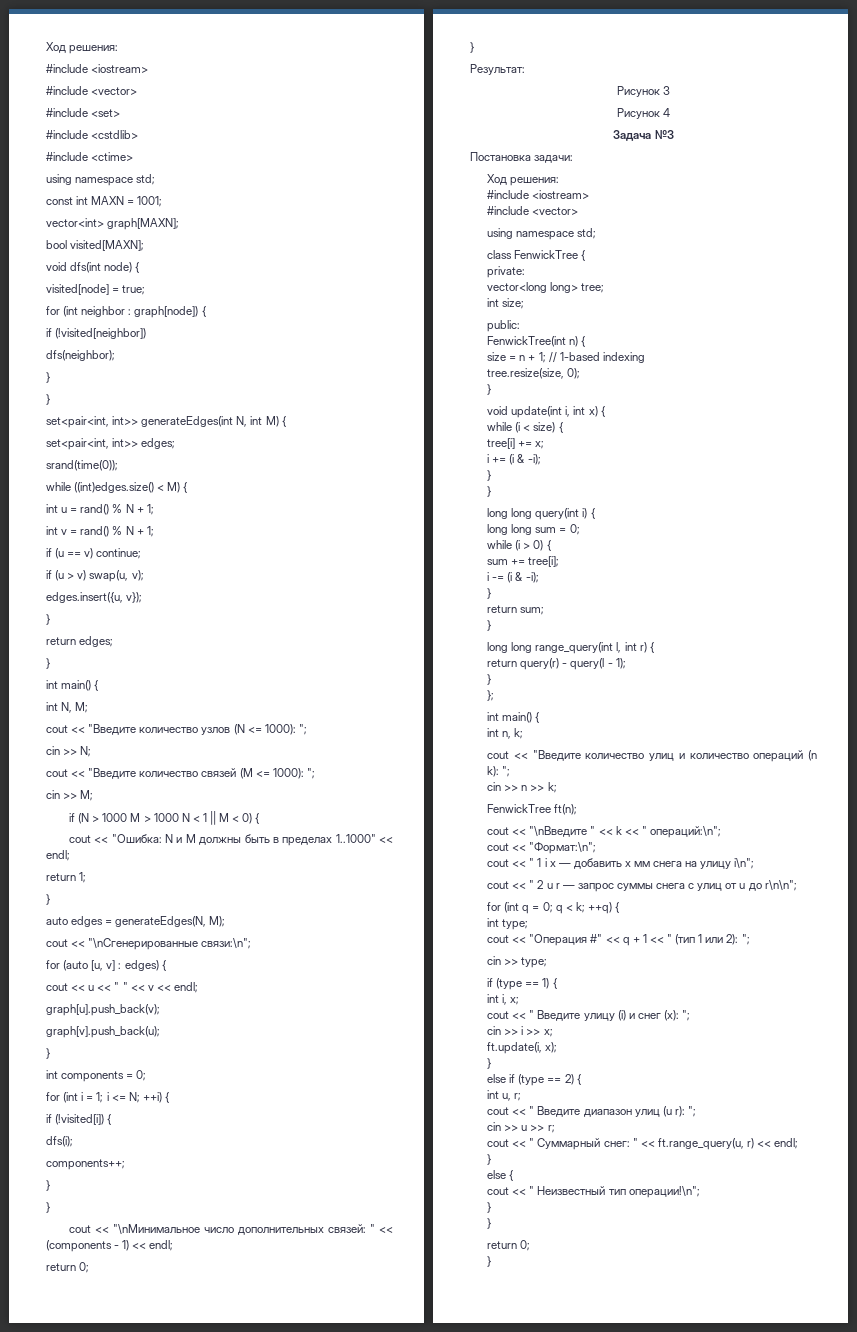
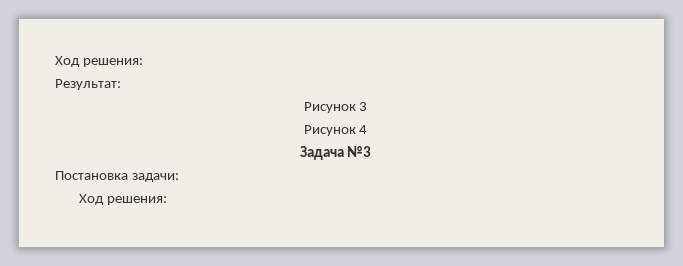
[46,42,119,54] [46,64,149,73] [46,86,138,95] [46,108,121,117] [46,130,139,139] [46,152,134,161] [46,174,156,186] [46,196,163,207] [46,218,180,230] [46,240,145,251] [46,262,140,273] [46,284,146,295] [46,306,206,318] [46,328,147,339] [46,350,115,361] [46,372,50,383] [46,394,50,405] [46,416,286,428] [46,438,176,450] [46,460,118,471] [46,482,188,493] [46,504,154,515] [46,526,154,537] [46,548,142,559] [46,570,144,582] [46,592,143,603] [46,614,50,625] [46,636,114,647] [46,658,50,669] [46,680,99,691] [46,702,89,713] [46,724,307,735] [46,746,92,757] [46,768,315,779] [46,790,94,801] [68,811,260,825] [68,834,393,846] [46,850,70,861] [46,872,87,883] [46,894,50,905] [46,916,226,927] [46,938,252,950] [46,960,166,971] [46,982,198,993] [46,1004,160,1016] [46,1026,160,1038] [46,1048,50,1059] [46,1070,147,1082] [46,1092,169,1103] [46,1114,112,1125] [46,1136,73,1147] [46,1159,125,1170] [46,1180,50,1191] [46,1202,50,1213] [68,1224,394,1235] [46,1240,174,1252] [46,1262,90,1273] [470,42,474,53] Ход решения: // #include <iostream> // #include <vector> // #include <set> // #include <cstdlib> // #include <ctime> // using namespace std; // const int MAXN = 1001; // vector<int> graph[MAXN]; // bool visited[MAXN]; // void dfs(int node) { // visited[node] = true; // for (int neighbor : graph[node]) { // if (!visited[neighbor]) // dfs(neighbor); // } // } // set<pair<int, int>> generateEdges(int N, int M) { // set<pair<int, int>> edges; // srand(time(0)); // while ((int)edges.size() < M) { // int u = rand() % N + 1; // int v = rand() % N + 1; // if (u == v) continue; // if (u > v) swap(u, v); // edges.insert({u, v}); // } // return edges; // } // int main() { // int N, M; // cout << "Введите количество узлов (N <= 1000): "; // cin >> N; // cout << "Введите количество связей (M <= 1000): "; // cin >> M; // if (N > 1000 M > 1000 N < 1 || M < 0) { // cout << "Ошибка: N и M должны быть в пределах 1..1000" << endl; // return 1; // } // auto edges = generateEdges(N, M); // cout << "\nСгенерированные связи:\n"; // for (auto [u, v] : edges) { // cout << u << " " << v << endl; // graph[u].push_back(v); // graph[v].push_back(u); // } // int components = 0; // for (int i = 1; i <= N; ++i) { // if (!visited[i]) { // dfs(i); // components++; // } // } // cout << "\nМинимальное число дополнительных связей: " << (components - 1) << endl; // return 0; // } -> [55,56,143,67] Ход решения:
[487,190,590,199] [487,206,579,215] [487,228,597,240] [487,250,586,261] [487,266,526,278] [487,282,605,293] [487,298,525,309] [487,320,521,332] [487,336,586,347] [487,352,645,363] [487,368,581,379] [487,384,492,395] [487,406,605,418] [487,422,563,433] [487,438,545,449] [487,454,541,465] [487,470,492,481] [487,486,492,497] [487,508,595,520] [487,524,580,535] [487,540,551,551] [487,556,560,567] [487,572,539,583] [487,588,492,599] [487,605,545,615] [487,620,492,631] [487,642,654,654] [487,658,626,670] [487,674,492,685] [487,690,495,701] [487,712,540,723] [487,728,524,739] [487,750,817,762] [487,766,511,777] [487,782,557,793] [487,804,578,815] [487,826,721,838] [487,842,597,854] [487,858,755,869] [487,880,797,892] [487,902,620,914] [487,918,529,930] [487,934,750,946] [487,956,548,968] [487,978,557,990] [487,994,520,1005] [487,1010,691,1021] [487,1026,553,1037] [487,1042,558,1054] [487,1058,492,1069] [487,1074,581,1086] [487,1090,522,1101] [487,1106,696,1117] [487,1122,555,1133] [487,1138,799,1150] [487,1154,492,1165] [487,1170,514,1181] [487,1186,700,1198] [487,1202,492,1213] [487,1218,492,1229] [487,1240,531,1251] [487,1256,492,1267] // #include <iostream> // #include <vector> // using namespace std; // class FenwickTree { // private: // vector<long long> tree; // int size; // public: // FenwickTree(int n) { // size = n + 1; // 1-based indexing // tree.resize(size, 0); // } // void update(int i, int x) { // while (i < size) { // tree[i] += x; // i += (i & -i); // } // } // long long query(int i) { // long long sum = 0; // while (i > 0) { // sum += tree[i]; // i -= (i & -i); // } // return sum; // } // long long range_query(int l, int r) { // return query(r) - query(l - 1); // } // }; // int main() { // int n, k; // cout << "Введите количество улиц и количество операций (n k): "; // cin >> n >> k; // FenwickTree ft(n); // cout << "\nВведите " << k << " операций:\n"; // cout << "Формат:\n"; // cout << " 1 i x — добавить x мм снега на улицу i\n"; // cout << " 2 u r — запрос суммы снега с улиц от u до r\n\n"; // for (int q = 0; q < k; ++q) { // int type; // cout << "Операция #" << q + 1 << " (тип 1 или 2): "; // cin >> type; // if (type == 1) { // int i, x; // cout << " Введите улицу (i) и снег (x): "; // cin >> i >> x; // ft.update(i, x); // } // else if (type == 2) { // int u, r; // cout << " Введите диапазон улиц (u r): "; // cin >> u >> r; // cout << " Суммарный снег: " << ft.range_query(u, r) << endl; // } // else { // cout << " Неизвестный тип операции!\n"; // } // } // return 0; // } -> (167, 200) none

